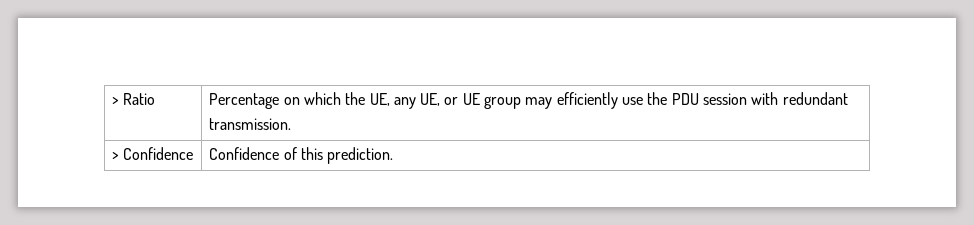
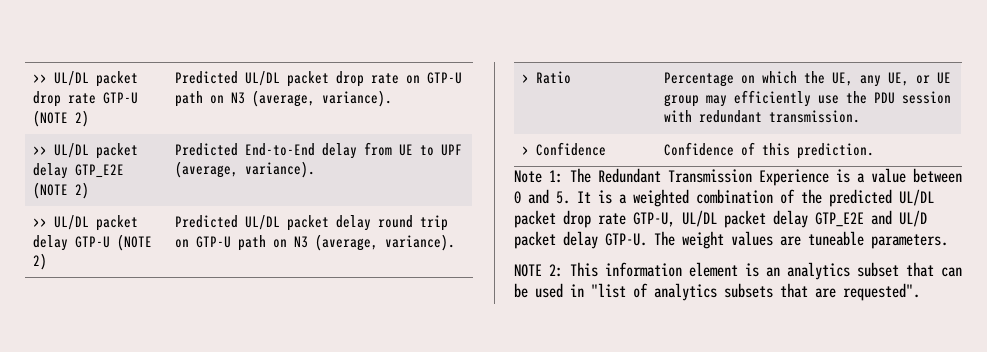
(112, 101) none -> [32,71,138,87] [32,91,138,107] [32,110,89,127] [174,71,462,87] [174,90,392,107] [32,143,138,159] [32,163,124,179] [32,182,89,199] [174,142,462,159] [174,161,315,178] [32,215,138,231] [32,234,152,251] [32,253,47,270] [174,215,448,231] [174,234,455,251] >> UL/DL packet drop rate GTP-U (NOTE 2) | Predicted UL/DL packet drop rate on GTP-U path on N3 (average, variance). // >> UL/DL packet delay GTP_E2E (NOTE 2) | Predicted End-to-End delay from UE to UPF (average, variance). // >> UL/DL packet delay GTP-U (NOTE 2) | Predicted UL/DL packet delay round trip on GTP-U path on N3 (average, variance). //
(394, 155) none -> [514,168,962,186] [514,189,934,207] [514,210,927,228] [514,231,948,249] [514,262,962,280] [514,283,920,301] // Note 1: The Redundant Transmission Experience is a value between 0 and 5. It is a weighted combination of the predicted UL/DL packet drop rate GTP-U, UL/DL packet delay GTP_E2E and UL/D packet delay GTP-U. The weight values are tuneable parameters. // NOTE 2: This information element is an analytics subset that can be used in "list of analytics subsets that are requested".

